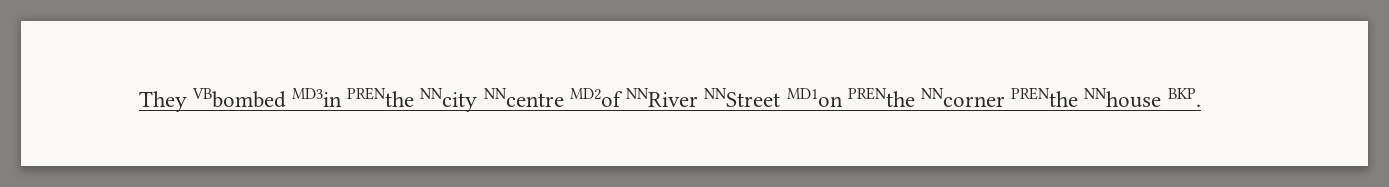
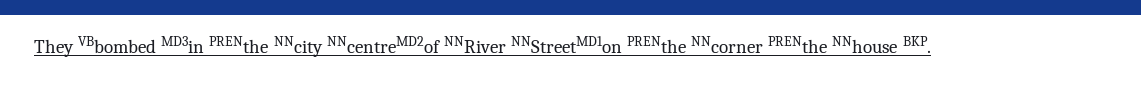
[483,88,843,107] NNcentre MD2of NNRiver NNStreet MD1on -> [326,36,622,53] NNcentreMD2of NNRiver NNStreetMD1on

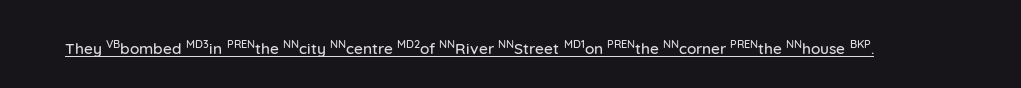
[326,36,622,53] NNcentreMD2of NNRiver NNStreetMD1on -> [329,40,603,55] NNcentre MD2of NNRiver NNStreet MD1on

